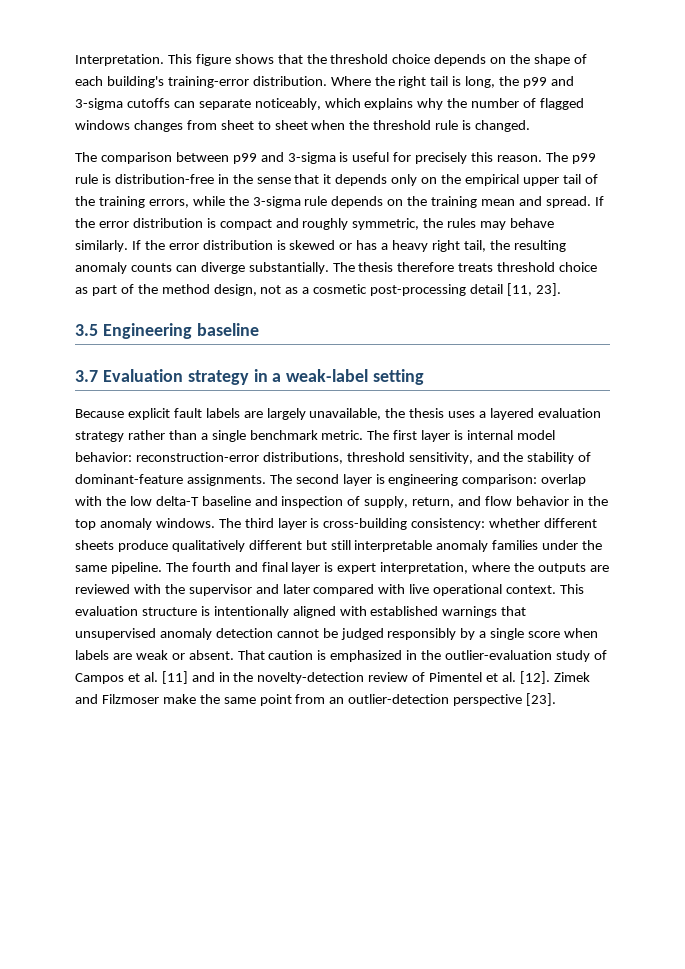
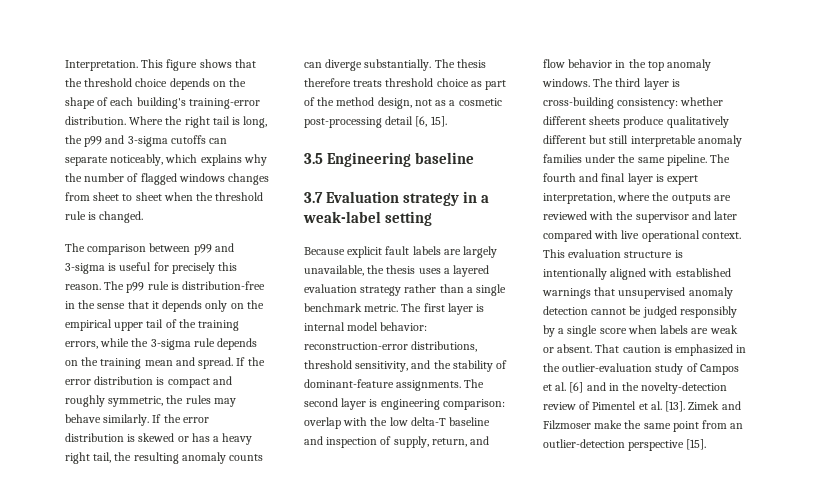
[506,283,561,296] [11, 23]. -> [415,116,447,127] [6, 15].
[161,671,188,684] [11] -> [569,382,584,393] [6]
[519,671,550,684] [12]. -> [665,401,686,412] [13].
[526,693,557,706] [23]. -> [686,439,707,450] [15].

